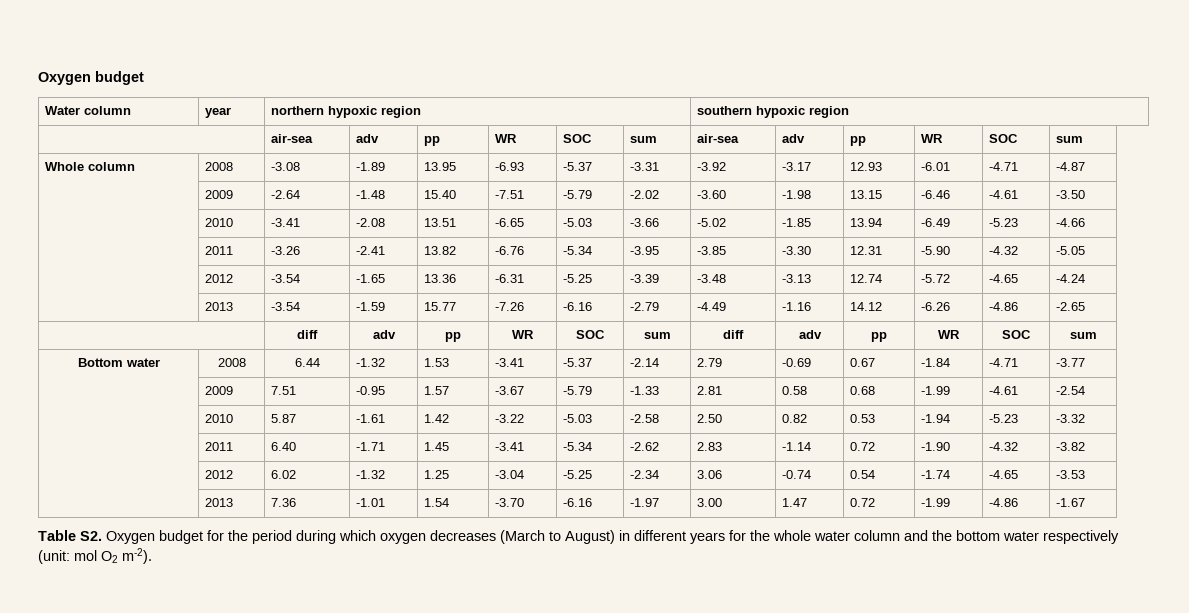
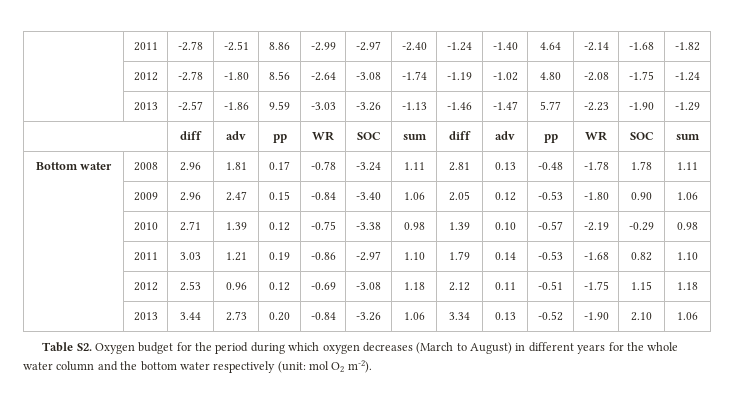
[38,71,144,85] [45,106,132,115] [205,107,232,118] [271,106,422,118] [697,106,850,118] [271,134,314,143] [356,134,380,143] [424,136,441,146] [495,134,518,143] [563,134,593,143] [630,136,658,143] [697,134,740,143] [782,134,806,143] [850,136,867,146] [921,134,944,143] [989,134,1019,143] [1056,136,1084,143] [45,162,136,171] [205,162,234,171] [271,162,301,171] [356,162,386,171] [424,162,457,171] [495,162,525,171] [563,162,593,171] [630,162,660,171] [697,162,727,171] [782,162,812,171] [850,162,883,171] [921,162,951,171] [989,162,1019,171] [1056,162,1086,171] [205,190,234,199] [271,190,301,199] [356,190,386,199] [424,190,457,199] [495,190,525,199] [563,190,593,199] [630,190,660,199] [697,190,727,199] [782,190,812,199] [850,190,883,199] [921,190,951,199] [989,190,1019,199] [1056,190,1086,199] [205,218,234,227] [271,218,301,227] [356,218,386,227] [424,218,457,227] [495,218,525,227] [563,218,593,227] [630,218,660,227] [697,218,727,227] [782,218,812,227] [850,218,883,227] [921,218,951,227] [989,218,1019,227] [1056,218,1086,227] [205,246,234,255] [271,246,301,255] [356,246,386,255] [424,246,457,255] [495,246,525,255] [563,246,593,255] [630,246,660,255] [697,246,727,255] [782,246,812,255] [850,246,883,255] [921,246,951,255] [989,246,1019,255] [1056,246,1086,255] [205,274,234,283] [271,274,301,283] [356,274,386,283] [424,274,457,283] [495,274,525,283] [563,274,593,283] [630,274,660,283] [697,274,727,283] [782,274,812,283] [850,274,883,283] [921,274,951,283] [989,274,1019,283] [1056,274,1086,283] [205,302,234,311] [271,302,301,311] [356,302,386,311] [424,302,457,311] [495,302,525,311] [563,302,593,311] [630,302,660,311] [697,302,727,311] [782,302,812,311] [850,302,883,311] [921,302,951,311] [989,302,1019,311] [1056,302,1086,311] Oxygen budget // Water column | year | northern hypoxic region | southern hypoxic region // | air-sea | adv | pp | WR | SOC | sum | air-sea | adv | pp | WR | SOC | sum // Whole column | 2008 | -3.08 | -1.89 | 13.95 | -6.93 | -5.37 | -3.31 | -3.92 | -3.17 | 12.93 | -6.01 | -4.71 | -4.87 // | 2009 | -2.64 | -1.48 | 15.40 | -7.51 | -5.79 | -2.02 | -3.60 | -1.98 | 13.15 | -6.46 | -4.61 | -3.50 // | 2010 | -3.41 | -2.08 | 13.51 | -6.65 | -5.03 | -3.66 | -5.02 | -1.85 | 13.94 | -6.49 | -5.23 | -4.66 // | 2011 | -3.26 | -2.41 | 13.82 | -6.76 | -5.34 | -3.95 | -3.85 | -3.30 | 12.31 | -5.90 | -4.32 | -5.05 // | 2012 | -3.54 | -1.65 | 13.36 | -6.31 | -5.25 | -3.39 | -3.48 | -3.13 | 12.74 | -5.72 | -4.65 | -4.24 // | 2013 | -3.54 | -1.59 | 15.77 | -7.26 | -6.16 | -2.79 | -4.49 | -1.16 | 14.12 | -6.26 | -4.86 | -2.65 -> [133,42,158,51] [178,41,203,51] [223,41,249,51] [269,42,290,50] [310,42,336,51] [356,41,381,51] [401,42,427,51] [447,42,472,51] [492,42,518,50] [540,42,561,50] [583,42,609,51] [629,42,654,50] [675,42,700,51] [133,72,158,81] [178,71,203,81] [223,72,249,80] [269,71,290,80] [310,72,336,81] [356,72,381,80] [401,71,427,80] [447,72,472,80] [492,72,518,81] [540,72,561,80] [583,72,609,81] [629,71,654,80] [675,72,700,81] [133,102,158,111] [178,101,203,111] [223,102,249,110] [269,101,290,110] [310,102,336,110] [356,102,381,111] [401,102,427,110] [447,102,472,110] [492,101,518,110] [540,101,561,110] [583,102,609,111] [629,102,654,110] [675,102,700,111] | 2011 | -2.78 | -2.51 | 8.86 | -2.99 | -2.97 | -2.40 | -1.24 | -1.40 | 4.64 | -2.14 | -1.68 | -1.82 // | 2012 | -2.78 | -1.80 | 8.56 | -2.64 | -3.08 | -1.74 | -1.19 | -1.02 | 4.80 | -2.08 | -1.75 | -1.24 // | 2013 | -2.57 | -1.86 | 9.59 | -3.03 | -3.26 | -1.13 | -1.46 | -1.47 | 5.77 | -2.23 | -1.90 | -1.29
[294,358,320,367] [356,358,386,367] [424,358,450,367] [495,358,525,367] [563,358,593,367] [630,358,660,367] [697,358,723,367] [782,358,812,367] [850,358,876,367] [921,358,951,367] [989,358,1019,367] [1056,358,1086,367] [205,386,234,395] [271,386,297,395] [356,386,386,395] [424,386,450,395] [495,386,525,395] [563,386,593,395] [630,386,660,395] [697,386,723,395] [782,386,808,395] [850,386,876,395] [921,386,951,395] [989,386,1019,395] [1056,386,1086,395] [205,414,234,423] [271,414,297,423] [356,414,386,423] [424,414,450,423] [495,414,525,423] [563,414,593,423] [630,414,660,423] [697,414,723,423] [782,414,808,423] [850,414,876,423] [921,414,951,423] [989,414,1019,423] [1056,414,1086,423] [205,442,234,451] [271,442,297,451] [356,442,386,451] [424,442,450,451] [495,442,525,451] [563,442,593,451] [630,442,660,451] [697,442,723,451] [782,442,812,451] [850,442,876,451] [921,442,951,451] [989,442,1019,451] [1056,442,1086,451] [205,470,234,479] [271,470,297,479] [356,470,386,479] [424,470,450,479] [495,470,525,479] [563,470,593,479] [630,470,660,479] [697,470,723,479] [782,470,812,479] [850,470,876,479] [921,470,951,479] [989,470,1019,479] [1056,470,1086,479] [205,498,234,507] [271,498,297,507] [356,498,386,507] [424,498,450,507] [495,498,525,507] [563,498,593,507] [630,498,660,507] [697,498,723,507] [782,498,808,507] [850,498,876,507] [921,498,951,507] [989,498,1019,507] [1056,498,1086,507] 6.44 | -1.32 | 1.53 | -3.41 | -5.37 | -2.14 | 2.79 | -0.69 | 0.67 | -1.84 | -4.71 | -3.77 // | 2009 | 7.51 | -0.95 | 1.57 | -3.67 | -5.79 | -1.33 | 2.81 | 0.58 | 0.68 | -1.99 | -4.61 | -2.54 // | 2010 | 5.87 | -1.61 | 1.42 | -3.22 | -5.03 | -2.58 | 2.50 | 0.82 | 0.53 | -1.94 | -5.23 | -3.32 // | 2011 | 6.40 | -1.71 | 1.45 | -3.41 | -5.34 | -2.62 | 2.83 | -1.14 | 0.72 | -1.90 | -4.32 | -3.82 // | 2012 | 6.02 | -1.32 | 1.25 | -3.04 | -5.25 | -2.34 | 3.06 | -0.74 | 0.54 | -1.74 | -4.65 | -3.53 // | 2013 | 7.36 | -1.01 | 1.54 | -3.70 | -6.16 | -1.97 | 3.00 | 1.47 | 0.72 | -1.99 | -4.86 | -1.67 -> [180,162,201,171] [225,162,247,170] [269,161,290,170] [310,161,336,170] [356,162,381,171] [403,162,425,170] [449,162,470,171] [494,162,516,170] [538,162,563,170] [583,161,609,170] [631,161,652,170] [677,162,698,170] [133,192,158,201] [180,192,201,201] [225,191,247,201] [269,191,290,200] [310,192,336,200] [356,192,381,200] [403,192,425,200] [449,191,470,201] [494,192,516,201] [538,191,563,200] [583,192,609,200] [631,192,652,200] [677,192,698,200] [133,222,158,231] [180,221,201,231] [225,222,247,230] [269,222,290,231] [310,221,336,230] [356,222,381,230] [403,222,425,230] [449,222,470,230] [494,222,516,230] [538,221,563,230] [583,222,609,231] [629,222,654,231] [677,222,698,230] [133,252,158,261] [180,252,201,260] [225,252,247,261] [269,252,290,260] [310,252,336,260] [356,251,381,261] [403,252,425,260] [449,251,470,260] [494,252,516,260] [538,251,563,260] [583,252,609,260] [631,252,652,261] [677,252,698,260] [133,282,158,291] [180,281,201,291] [225,282,247,290] [269,282,290,291] [310,282,336,290] [356,282,381,290] [403,282,425,290] [449,282,470,291] [494,282,516,290] [538,281,563,290] [583,281,609,290] [631,281,652,290] [677,282,698,290] [133,312,158,321] [180,312,201,320] [225,311,247,321] [269,312,290,321] [310,312,336,320] [356,312,381,321] [403,312,425,320] [449,312,470,320] [494,312,516,320] [538,311,563,321] [583,312,609,320] [631,312,652,321] [677,312,698,320] 2.96 | 1.81 | 0.17 | -0.78 | -3.24 | 1.11 | 2.81 | 0.13 | -0.48 | -1.78 | 1.78 | 1.11 // | 2009 | 2.96 | 2.47 | 0.15 | -0.84 | -3.40 | 1.06 | 2.05 | 0.12 | -0.53 | -1.80 | 0.90 | 1.06 // | 2010 | 2.71 | 1.39 | 0.12 | -0.75 | -3.38 | 0.98 | 1.39 | 0.10 | -0.57 | -2.19 | -0.29 | 0.98 // | 2011 | 3.03 | 1.21 | 0.19 | -0.86 | -2.97 | 1.10 | 1.79 | 0.14 | -0.53 | -1.68 | 0.82 | 1.10 // | 2012 | 2.53 | 0.96 | 0.12 | -0.69 | -3.08 | 1.18 | 2.12 | 0.11 | -0.51 | -1.75 | 1.15 | 1.18 // | 2013 | 3.44 | 2.73 | 0.20 | -0.84 | -3.26 | 1.06 | 3.34 | 0.13 | -0.52 | -1.90 | 2.10 | 1.06

